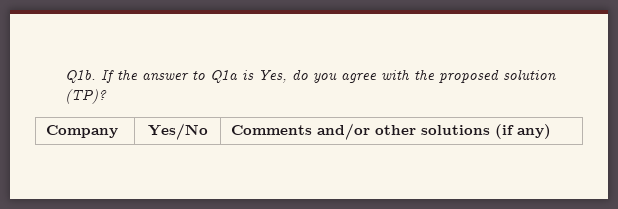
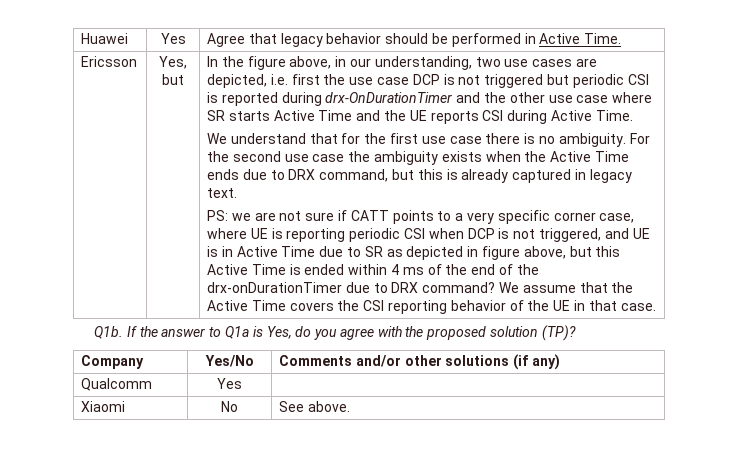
(64, 76) none -> [81,33,129,44] [160,33,186,44] [207,33,622,47] [81,56,138,67] [159,56,187,69] [162,74,184,85] [207,56,597,70] [207,74,649,88] [207,92,653,106] [207,110,633,124] [207,133,650,147] [207,151,629,165] [207,169,632,183] [207,188,238,198] [207,210,635,224] [207,228,650,242] [207,246,621,260] [207,264,539,275] [207,282,634,293] [207,300,656,314] Huawei | Yes | Agree that legacy behavior should be performed in Active Time. // Ericsson | Yes, but | In the figure above, in our understanding, two use cases are depicted, i.e. first the use case DCP is not triggered but periodic CSI is reported during drx-OnDurationTimer and the other use case where SR starts Active Time and the UE reports CSI during Active Time. // We understand that for the first use case there is no ambiguity. For the second use case the ambiguity exists when the Active Time ends due to DRX command, but this is already captured in legacy text. // PS: we are not sure if CATT points to a very specific corner case, where UE is reporting periodic CSI when DCP is not triggered, and UE is in Active Time due to SR as depicted in figure above, but this Active Time is ended within 4 ms of the end of the drx-onDurationTimer due to DRX command? We assume that the Active Time covers the CSI reporting behavior of the UE in that case. //
(551, 131) none -> [81,378,153,391] [217,378,242,389] [81,401,126,412] [221,401,238,412] [279,401,350,412] // Qualcomm | Yes | // Xiaomi | No | See above.

